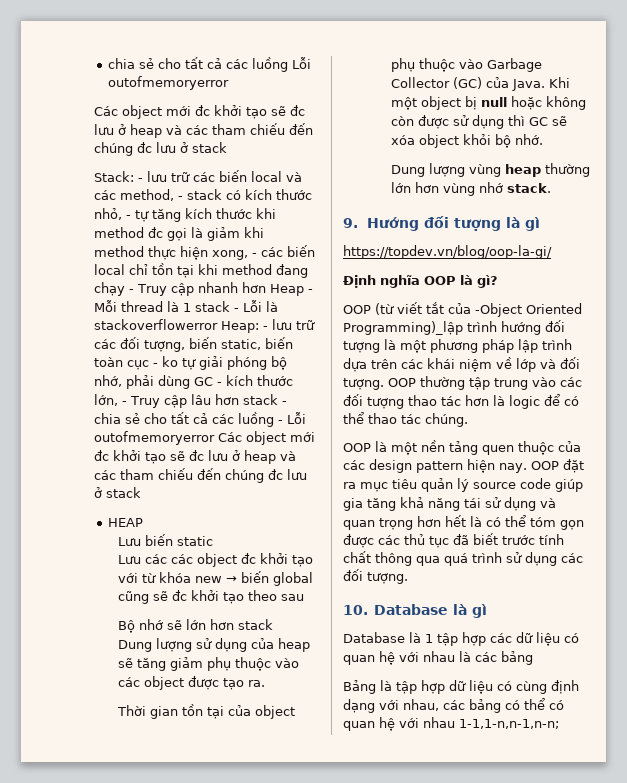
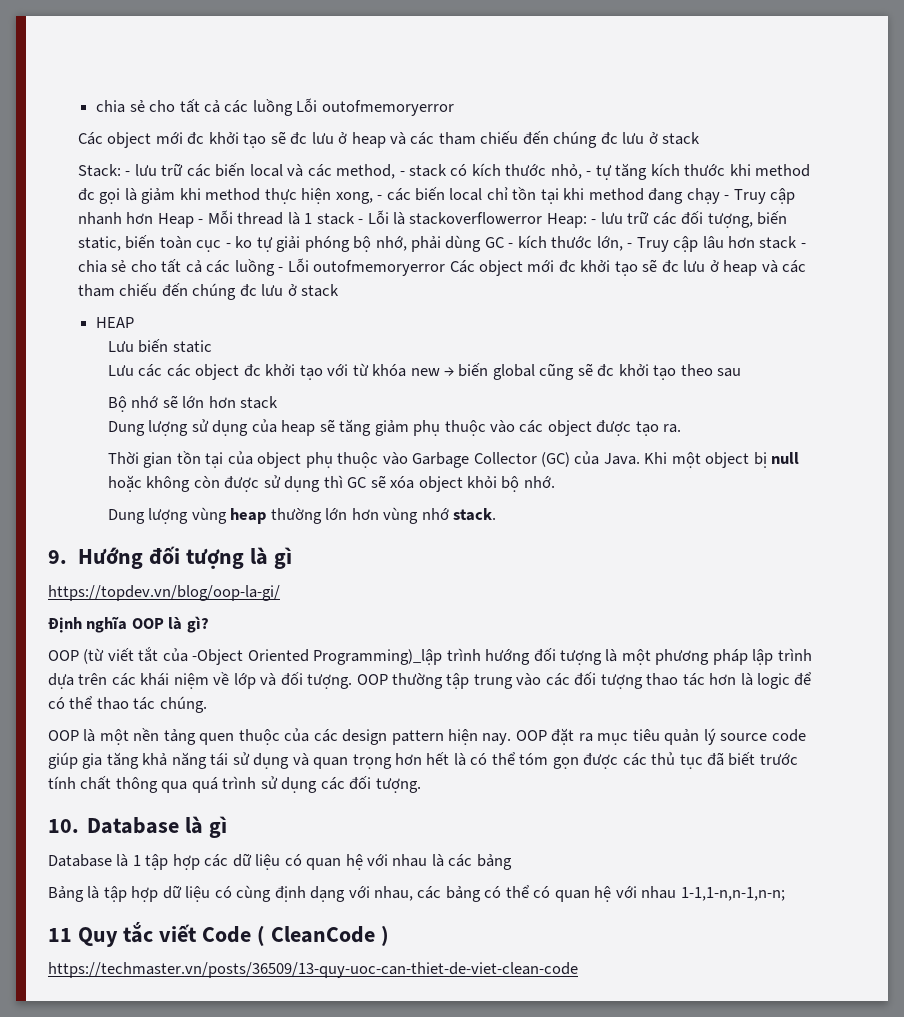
(559, 724) none -> [48,922,389,947] [48,962,578,978] // 11 Quy tắc viết Code ( CleanCode ) // https://techmaster.vn/posts/36509/13-quy-uoc-can-thiet-de-viet-clean-code

